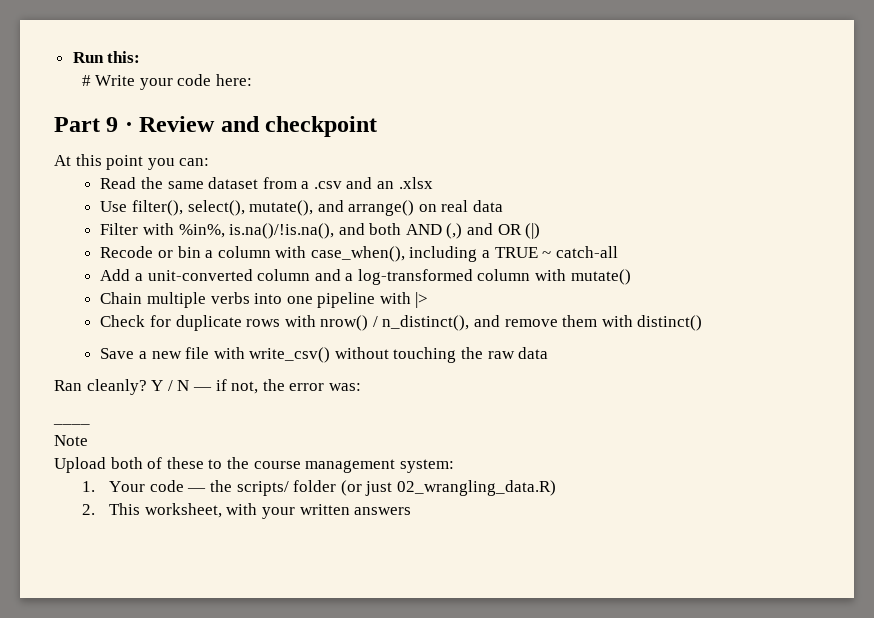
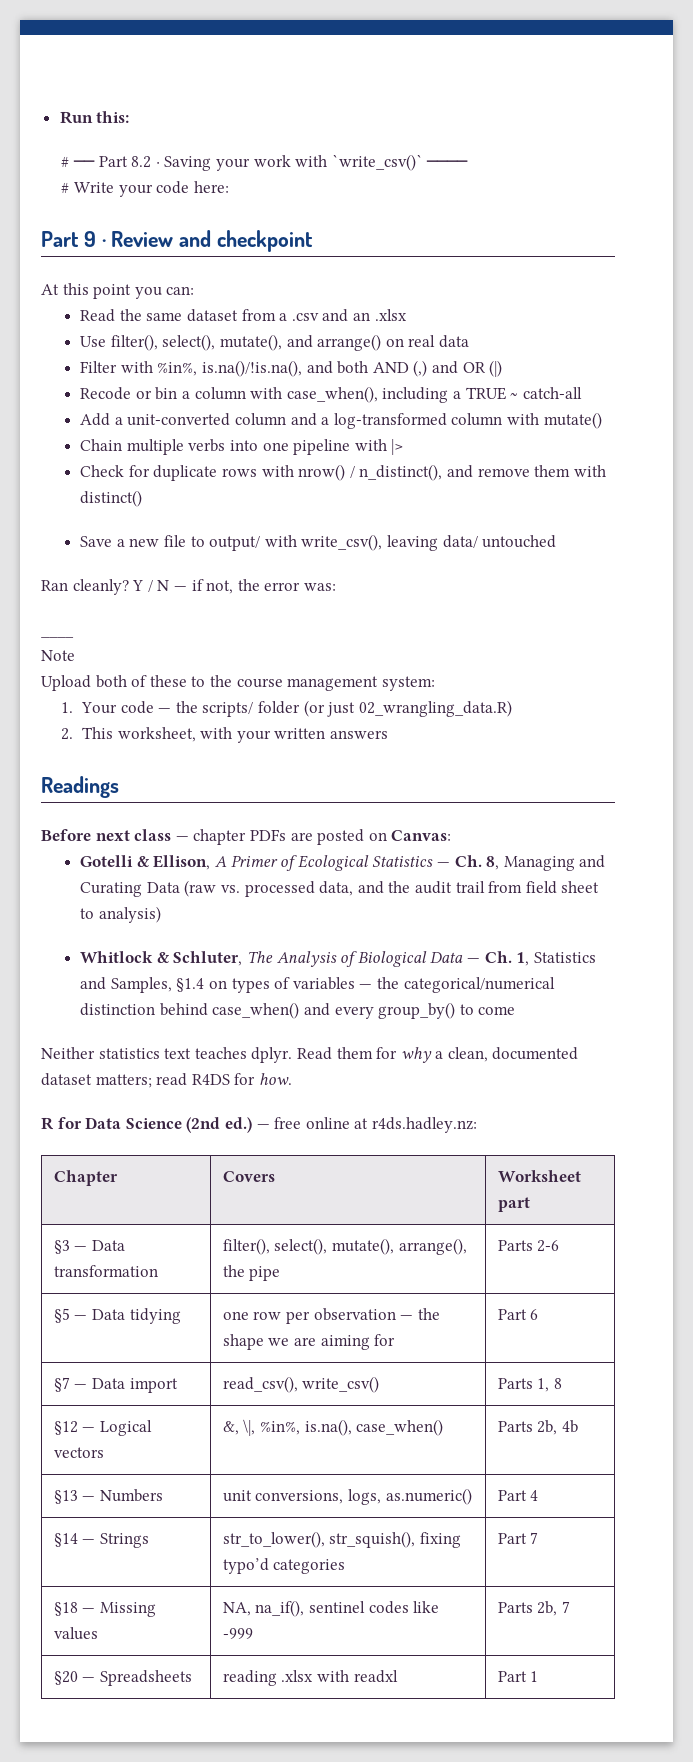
(141, 57) none -> [61,154,469,171] // # ── Part 8.2 · Saving your work with `write_csv()` ────
[213,347,549,363] with write_csv() without touching the raw data -> [190,534,557,551] to output/ with write_csv(), leaving data/ untouched
(412, 511) none -> [41,776,119,798] [41,829,452,845] [80,855,606,871] [80,880,600,897] [80,906,161,923] [80,951,596,967] [80,977,555,993] [80,1002,516,1019] [41,1047,579,1063] [41,1073,292,1088] [41,1117,477,1133] [53,1170,118,1186] [222,1171,275,1182] [497,1170,581,1182] [497,1197,530,1212] [53,1240,126,1254] [53,1265,158,1277] [222,1238,467,1255] [222,1265,281,1281] [497,1240,560,1252] [53,1308,181,1324] [222,1308,440,1324] [222,1334,396,1350] [497,1309,539,1320] [53,1377,178,1393] [222,1376,380,1393] [497,1378,563,1392] [53,1420,153,1436] [53,1447,104,1458] [222,1419,444,1436] [497,1420,579,1435] [53,1489,164,1504] [222,1488,472,1505] [497,1490,539,1501] [53,1533,150,1548] [222,1531,462,1548] [222,1558,346,1574] [497,1532,539,1544] [53,1602,157,1617] [53,1627,98,1640] [222,1600,440,1617] [222,1628,253,1639] [497,1601,571,1616] [53,1670,193,1686] [222,1670,398,1686] [497,1671,539,1682] // Readings // Before next class — chapter PDFs are posted on Canvas: // Gotelli & Ellison, A Primer of Ecological Statistics — Ch. 8, Managing and Curating Data (raw vs. processed data, and the audit trail from field sheet to analysis) // Whitlock & Schluter, The Analysis of Biological Data — Ch. 1, Statistics and Samples, §1.4 on types of variables — the categorical/numerical distinction behind case_when() and every group_by() to come // Neither statistics text teaches dplyr. Read them for why a clean, documented dataset matters; read R4DS for how. // R for Data Science (2nd ed.) — free online at r4ds.hadley.nz: // Chapter | Covers | Worksheet part // §3 — Data transformation | filter(), select(), mutate(), arrange(), the pipe | Parts 2-6 // §5 — Data tidying | one row per observation — the shape we are aiming for | Part 6 // §7 — Data import | read_csv(), write_csv() | Parts 1, 8 // §12 — Logical vectors | &, \|, %in%, is.na(), case_when() | Parts 2b, 4b // §13 — Numbers | unit conversions, logs, as.numeric() | Part 4 // §14 — Strings | str_to_lower(), str_squish(), fixing typo’d categories | Part 7 // §18 — Missing values | NA, na_if(), sentinel codes like -999 | Parts 2b, 7 // §20 — Spreadsheets | reading .xlsx with readxl | Part 1

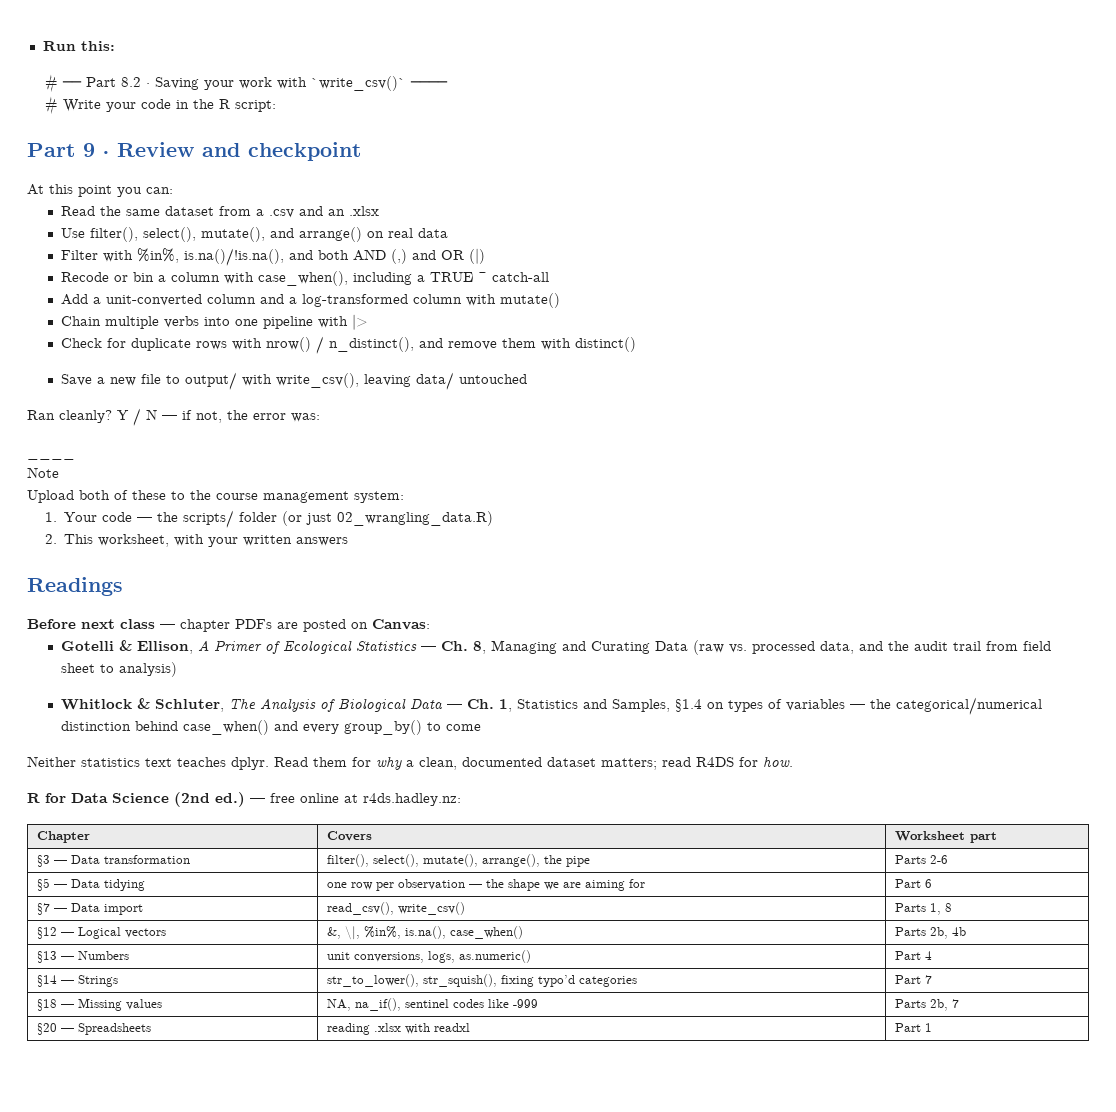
[193,181,229,193] here: -> [176,99,277,112] in the R script:

